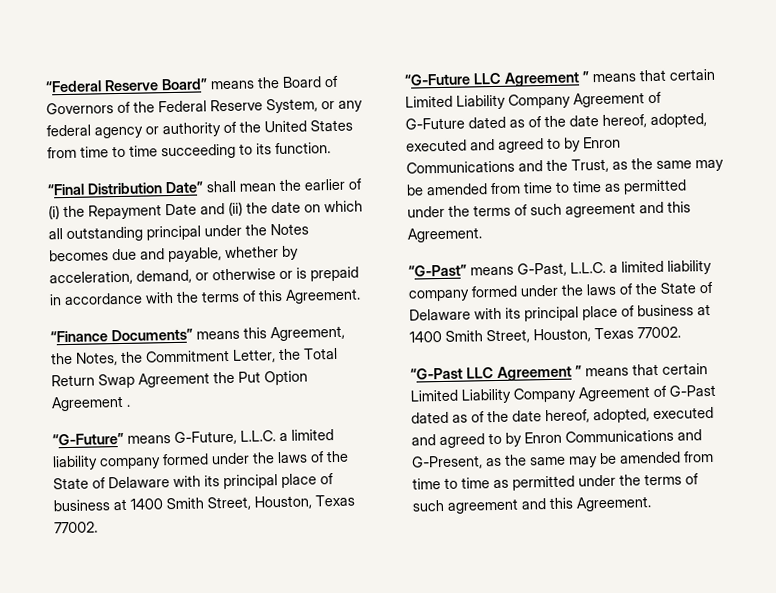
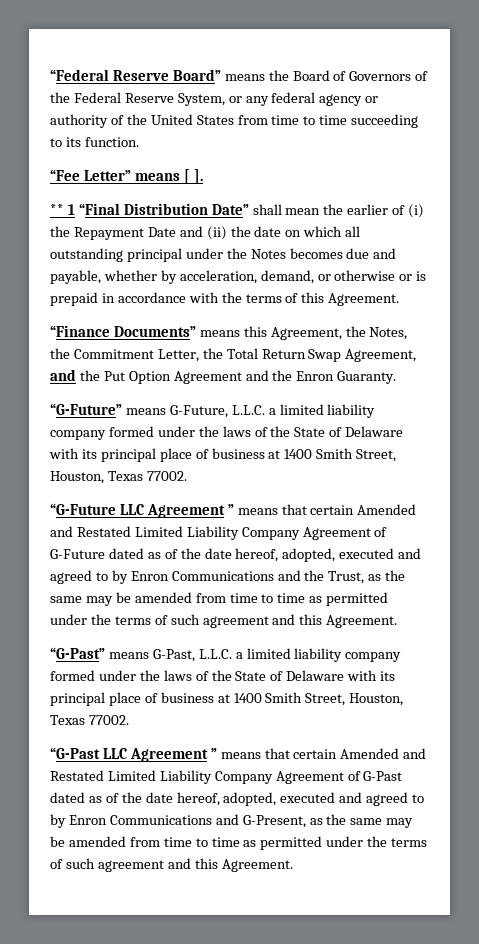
(331, 148) none -> [50,169,203,184] [50,204,75,215] “Fee Letter” means [ ]. // ** 1
[138,372,210,388] Agreement -> [345,349,417,362] [50,369,76,381] Agreement, and
[126,404,131,407] . -> [245,370,397,384] and the Enron Guaranty.
(716, 74) none -> [357,504,417,515] [50,526,131,537] Amended and Restated
(708, 369) none -> [340,748,427,759] [50,770,104,781] Amended and Restated

